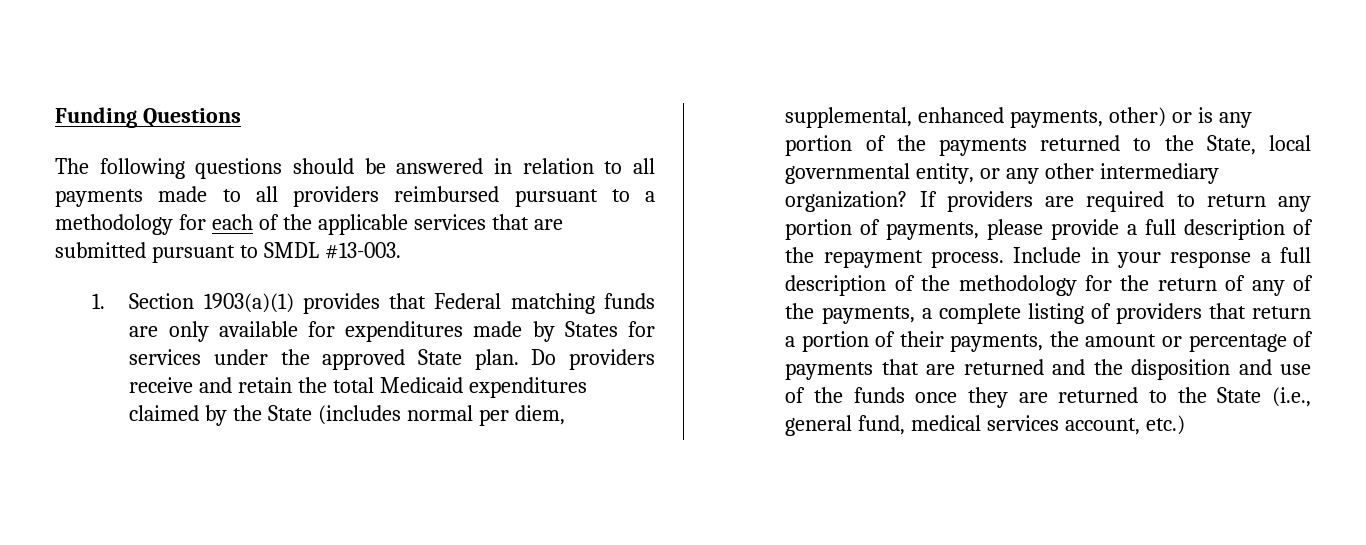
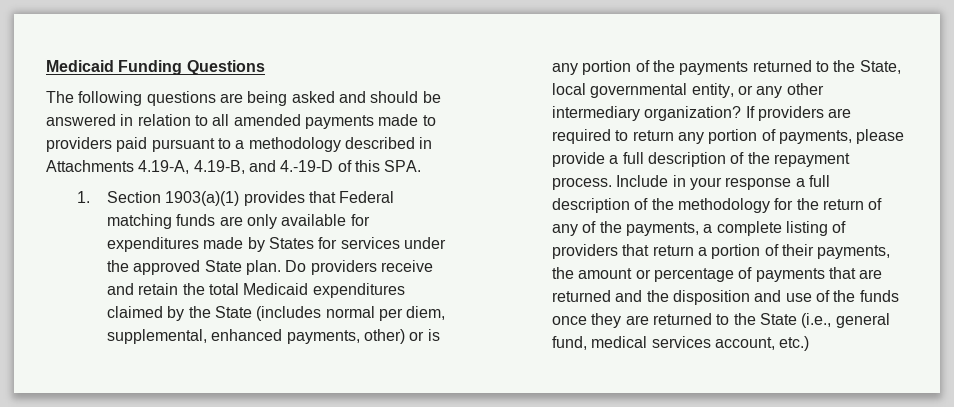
(55, 117) none -> [46,60,114,72] Medicaid
(283, 168) none -> [219,91,366,106] are being asked and
(655, 166) none -> [233,114,301,126] amended
[255,186,500,207] all providers reimbursed -> [46,137,148,152] providers paid
[178,214,563,235] [55,242,401,263] for each of the applicable services that are submitted pursuant to SMDL #13-003. -> [344,137,433,149] [46,160,422,174] described in Attachments 4.19-A, 4.19-B, and 4.-19-D of this SPA.

